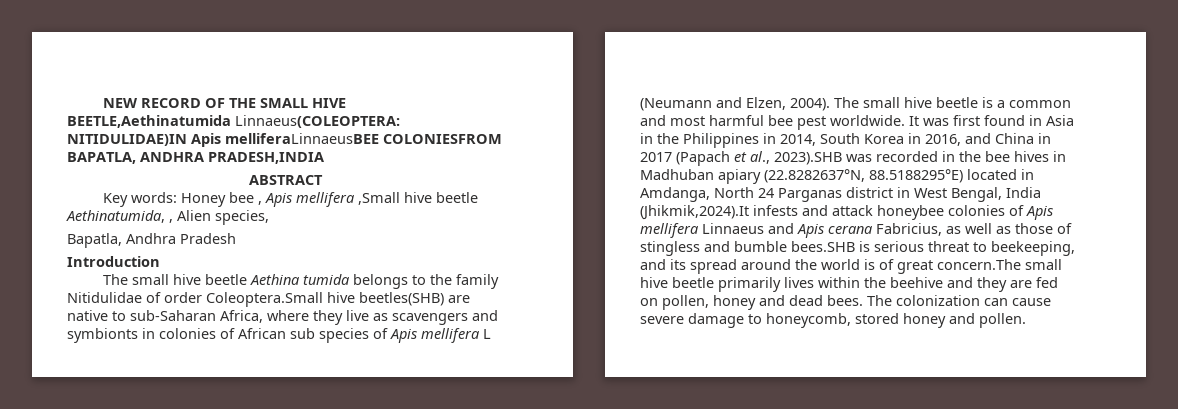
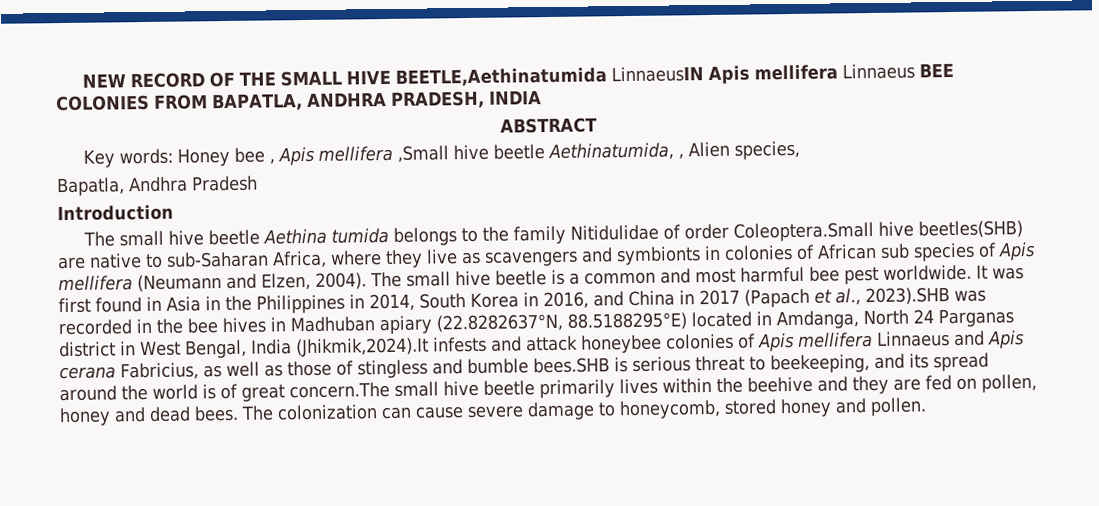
[235,115,400,128] [67,133,502,147] [67,152,324,164] Linnaeus(COLEOPTERA: NITIDULIDAE)IN Apis melliferaLinnaeusBEE COLONIESFROM BAPATLA, ANDHRA PRADESH,INDIA -> [611,62,955,85] [56,90,542,112] LinnaeusIN Apis mellifera Linnaeus BEE COLONIES FROM BAPATLA, ANDHRA PRADESH, INDIA
[483,329,491,339] L -> (133, 283) none

